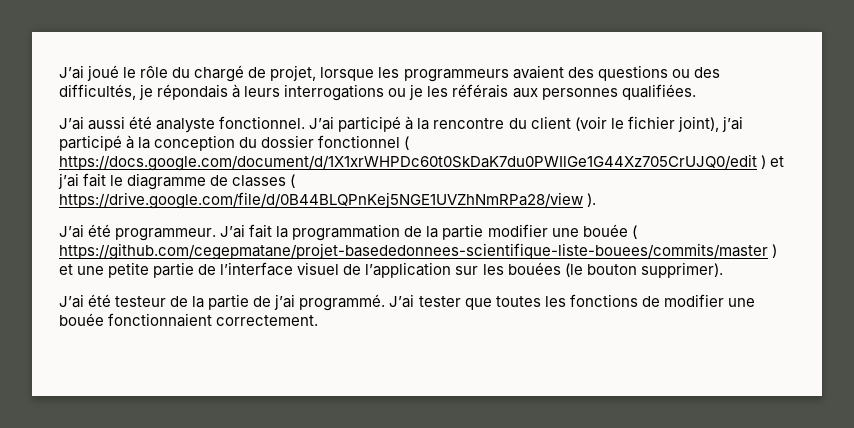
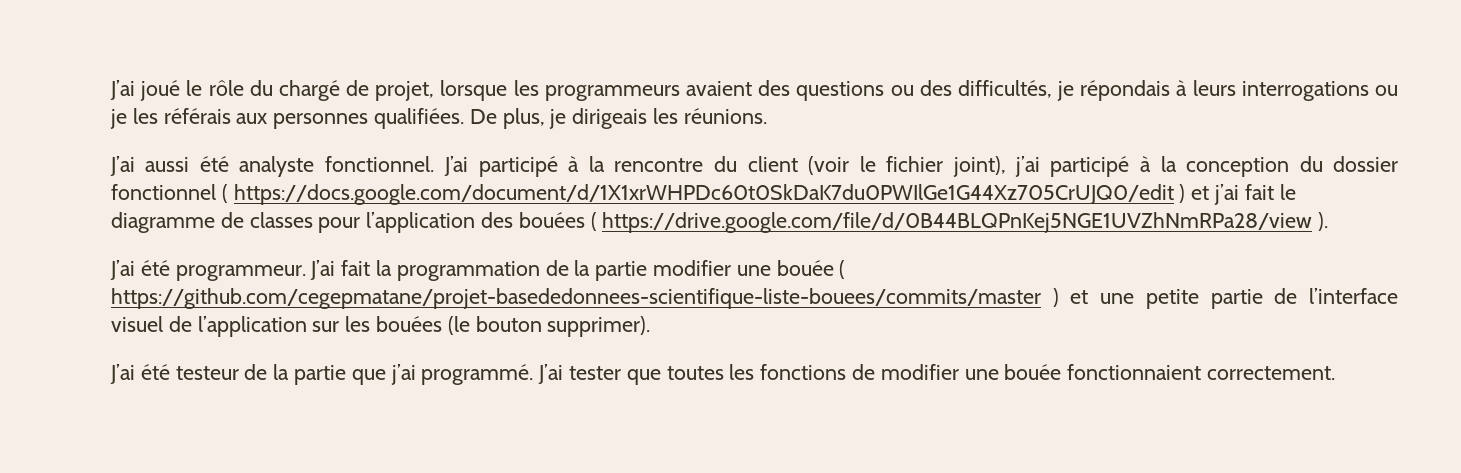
(696, 92) none -> [469,108,767,129] De plus, je dirigeais les réunions.
(287, 181) none -> [318,212,585,233] pour l’application des bouées
[253,296,272,307] de -> [351,369,386,385] que

